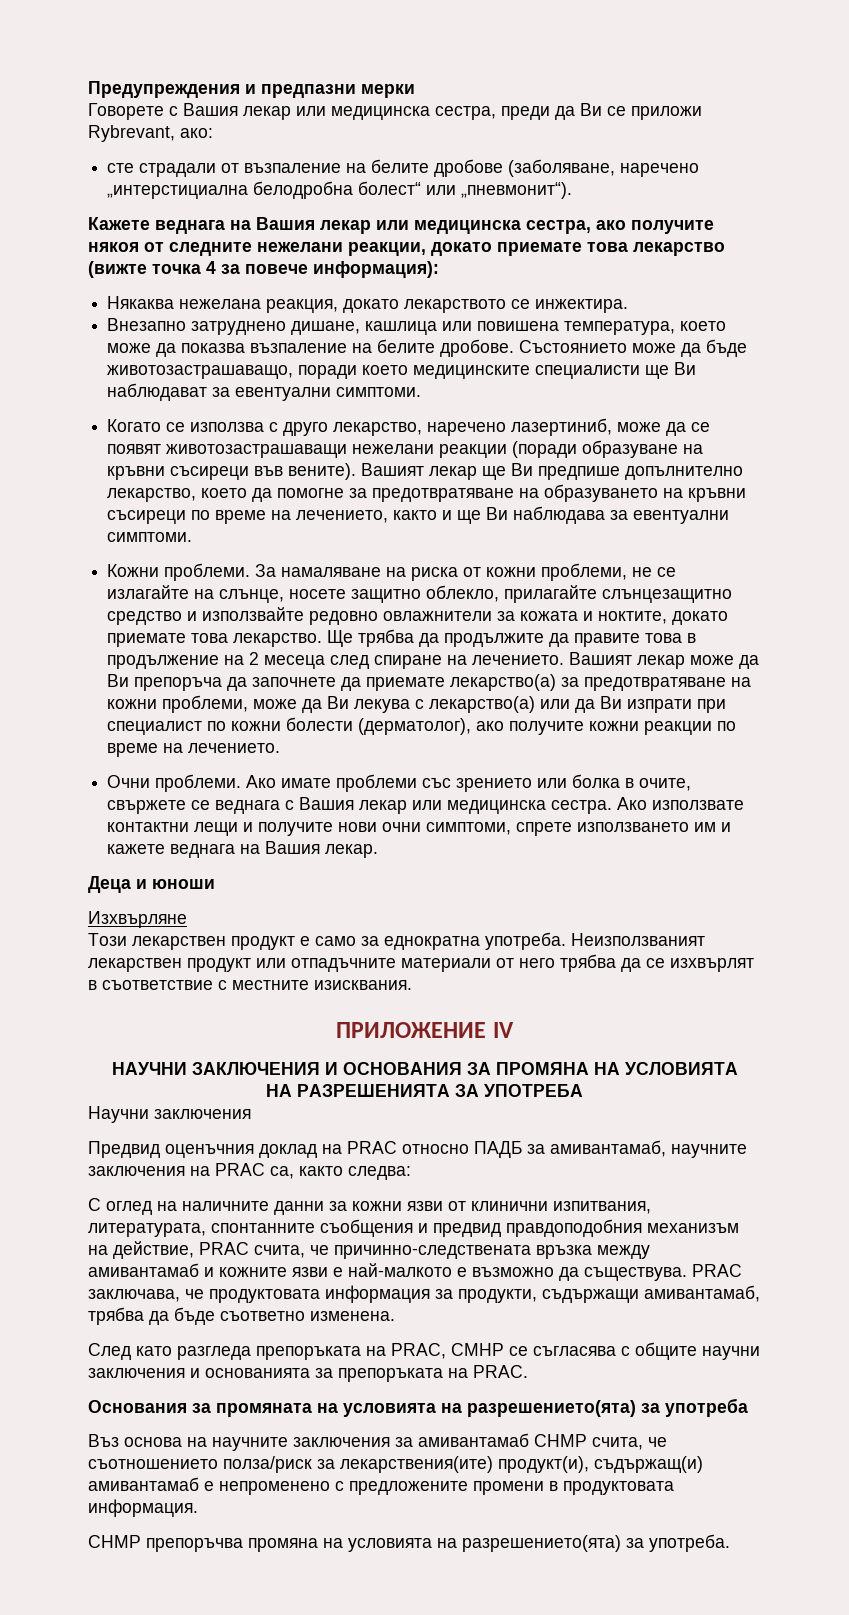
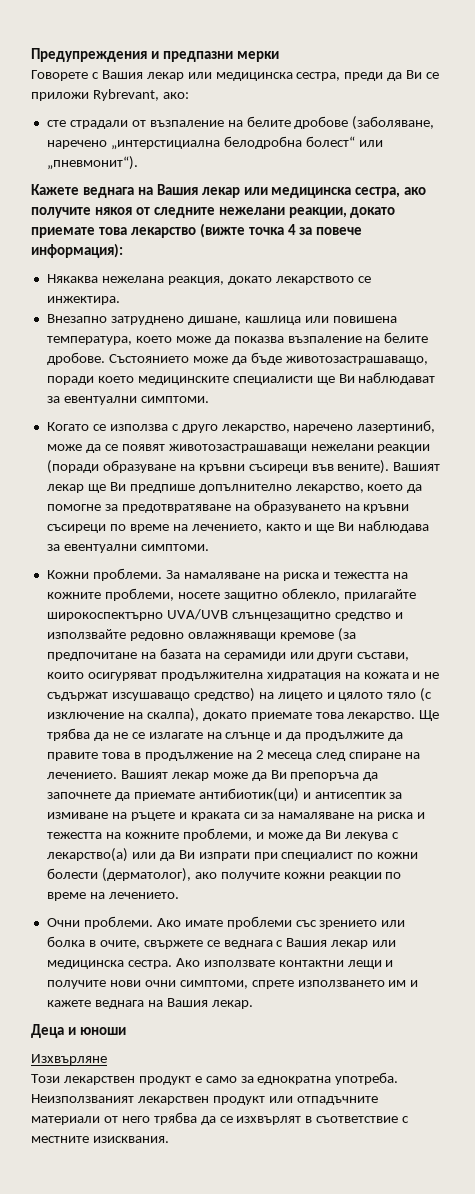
[463,563,677,581] [107,585,285,603] от кожни проблеми, не се излагайте на слънце, -> [322,572,409,579] [46,588,174,601] и тежестта на кожните проблеми,
(598, 594) none -> [46,609,228,621] широкоспектърно UVA/UVB
[383,611,668,624] овлажнители за кожата и ноктите, -> [187,628,356,642] [46,648,410,661] [46,672,440,681] [46,688,433,702] [46,708,199,722] овлажняващи кремове (за предпочитане на базата на серамиди или други състави, които осигуряват продължителна хидратация на кожата и не съдържат изсушаващо средство) на лицето и цялото тяло (с изключение на скалпа),
(440, 640) none -> [112,732,302,741] не се излагате на слънце и да
[450,674,752,691] [107,695,249,713] лекарство(а) за предотвратяване на кожни проблеми, -> [198,788,403,802] [46,812,426,821] [46,828,264,841] антибиотик(ци) и антисептик за измиване на ръцете и краката си за намаляване на риска и тежестта на кожните проблеми, и
[336,1022,514,1038] [111,1062,738,1075] [266,1084,583,1097] [88,1106,251,1123] [88,1140,747,1158] [88,1163,411,1180] [88,1198,651,1215] [88,1219,739,1237] [88,1241,650,1259] [88,1263,742,1281] [88,1285,760,1303] [88,1307,395,1325] [88,1342,760,1360] [88,1365,528,1382] [88,1398,748,1417] [88,1433,667,1451] [88,1456,703,1473] [88,1477,674,1495] [88,1499,198,1517] [88,1534,730,1552] // ПРИЛОЖЕНИЕ IV // НАУЧНИ ЗАКЛЮЧЕНИЯ И ОСНОВАНИЯ ЗА ПРОМЯНА НА УСЛОВИЯТА // НА РАЗРЕШЕНИЯТА ЗА УПОТРЕБА // Научни заключения // Предвид оценъчния доклад на PRAC относно ПАДБ за амивантамаб, научните заключения на PRAC са, както следва: // С оглед на наличните данни за кожни язви от клинични изпитвания, литературата, спонтанните съобщения и предвид правдоподобния механизъм на действие, PRAC счита, че причинно-следствената връзка между амивантамаб и кожните язви е най-малкото е възможно да съществува. PRAC заключава, че продуктовата информация за продукти, съдържащи амивантамаб, трябва да бъде съответно изменена. // След като разгледа препоръката на PRAC, СМНР се съгласява с общите научни заключения и основанията за препоръката на PRAC. // Основания за промяната на условията на разрешението(ята) за употреба // Въз основа на научните заключения за амивантамаб CHMP счита, че съотношението полза/риск за лекарствения(ите) продукт(и), съдържащ(и) амивантамаб е непроменено с предложените промени в продуктовата информация. // CHMP препоръчва промяна на условията на разрешението(ята) за употреба. -> (169, 1139) none

